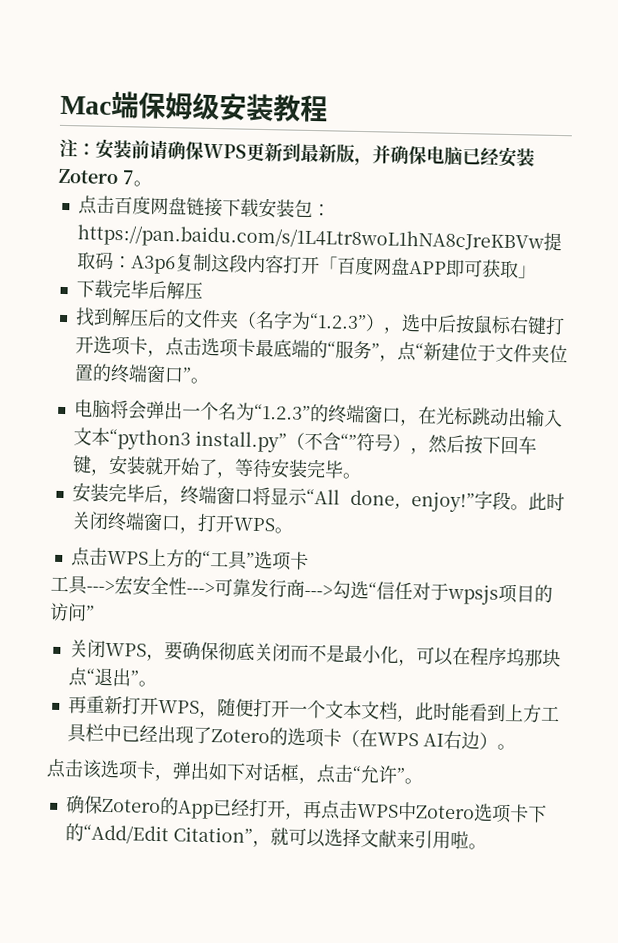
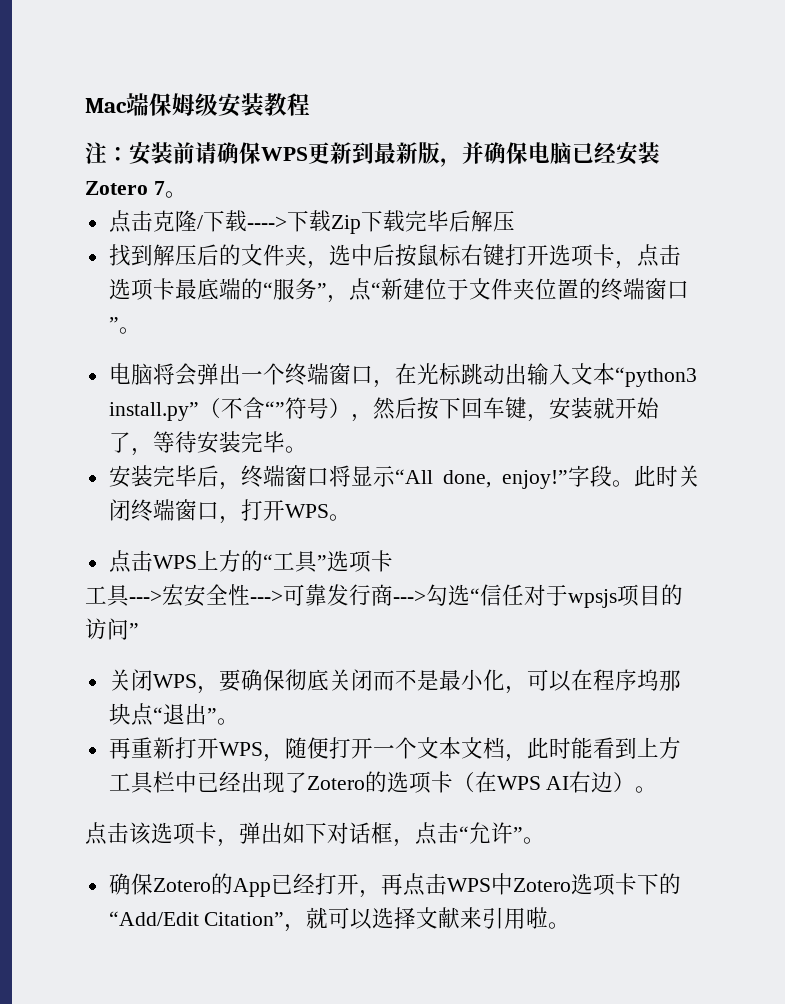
[113,195,331,219] [76,224,562,254] [76,251,537,279] 百度网盘链接下载安装包：https://pan.baidu.com/s/1L4Ltr8woL1hNA8cJreKBVw提取码：A3p6复制这段内容打开「百度网盘APP即可获取」 // -> [152,210,361,234] 克隆/下载---->下载Zip
[236,310,385,332] （名字为“1.2.3”） -> (307, 255) none
[217,402,329,423] 名为“1.2.3”的 -> (285, 374) none

